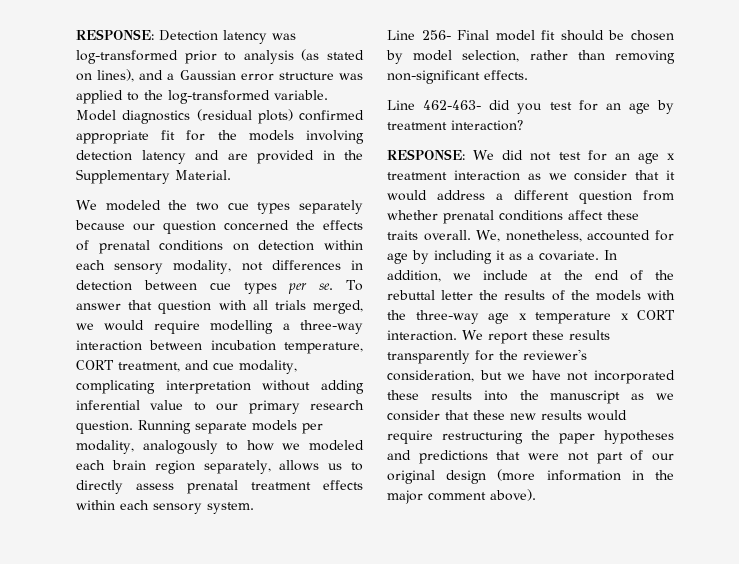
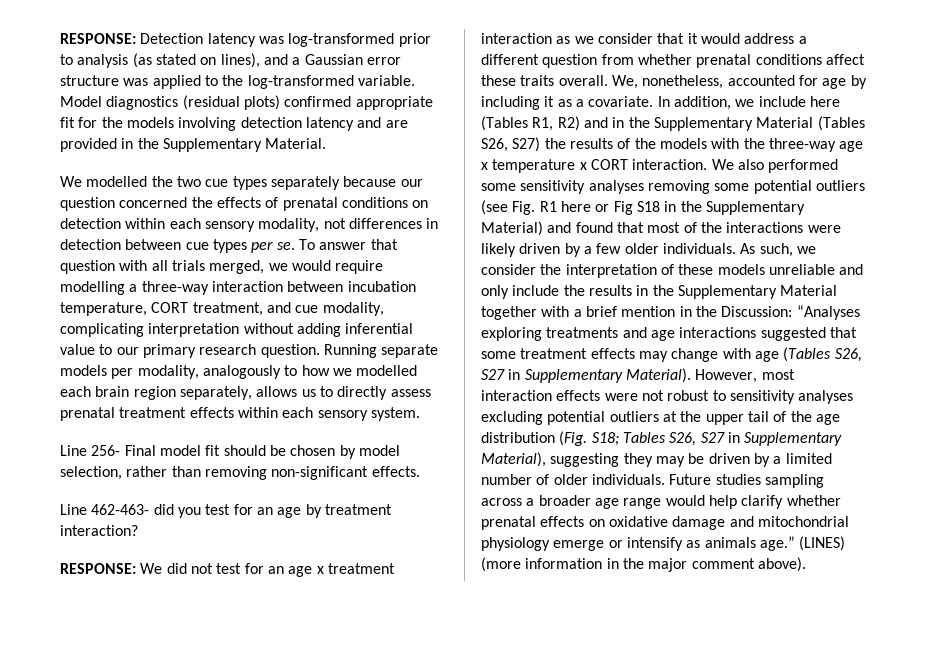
[105,200,161,211] modeled -> [86,176,148,187] modelled
[309,440,364,451] modeled -> [356,365,418,376] modelled
[540,270,674,281] [387,290,474,300] at the end of the rebuttal letter -> [809,96,840,107] [481,116,865,131] [481,137,541,152] here (Tables R1, R2) and in the Supplementary Material (Tables S26, S27)
[488,330,610,344] [387,349,587,364] [387,370,675,384] [387,390,674,404] [387,410,627,421] [387,430,674,444] [387,450,674,464] [387,470,487,484] report these results transparently for the reviewer's consideration, but we have not incorporated these results into the manuscript as we consider that these new results would require restructuring the paper hypotheses and predictions that were not part of our original design -> [737,159,839,173] [481,180,865,194] [481,200,805,215] [481,221,841,236] [481,243,816,257] [481,264,864,278] [481,285,838,299] [481,305,860,320] [481,327,857,341] [481,347,862,362] [481,368,795,383] [481,390,854,404] [481,411,840,425] [481,431,843,446] [481,452,832,467] [481,474,824,488] [481,495,841,509] [481,516,849,530] [481,536,846,551] also performed some sensitivity analyses removing some potential outliers (see Fig. R1 here or Fig S18 in the Supplementary Material) and found that most of the interactions were likely driven by a few older individuals. As such, we consider the interpretation of these models unreliable and only include the results in the Supplementary Material together with a brief mention in the Discussion: “Analyses exploring treatments and age interactions suggested that some treatment effects may change with age (Tables S26, S27 in Supplementary Material). However, most interaction effects were not robust to sensitivity analyses excluding potential outliers at the upper tail of the age distribution (Fig. S18; Tables S26, S27 in Supplementary Material), suggesting they may be driven by a limited number of older individuals. Future studies sampling across a broader age range would help clarify whether prenatal effects on oxidative damage and mitochondrial physiology emerge or intensify as animals age.” (LINES)

